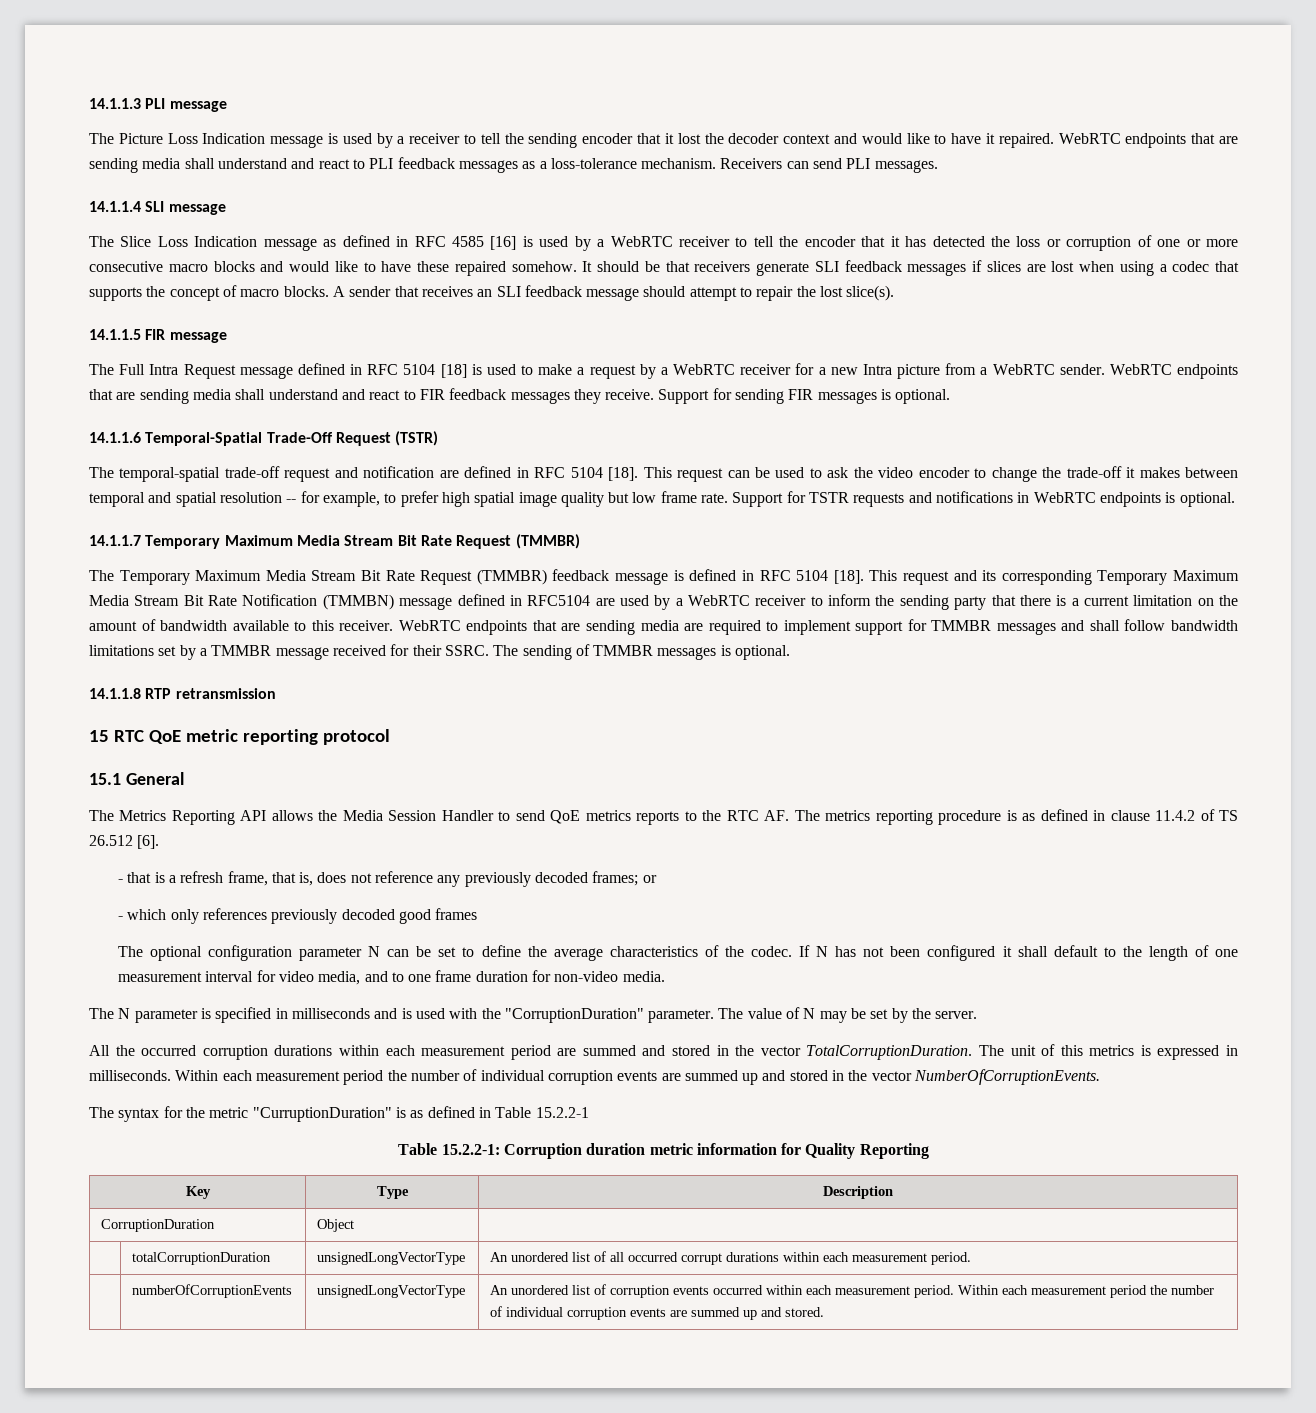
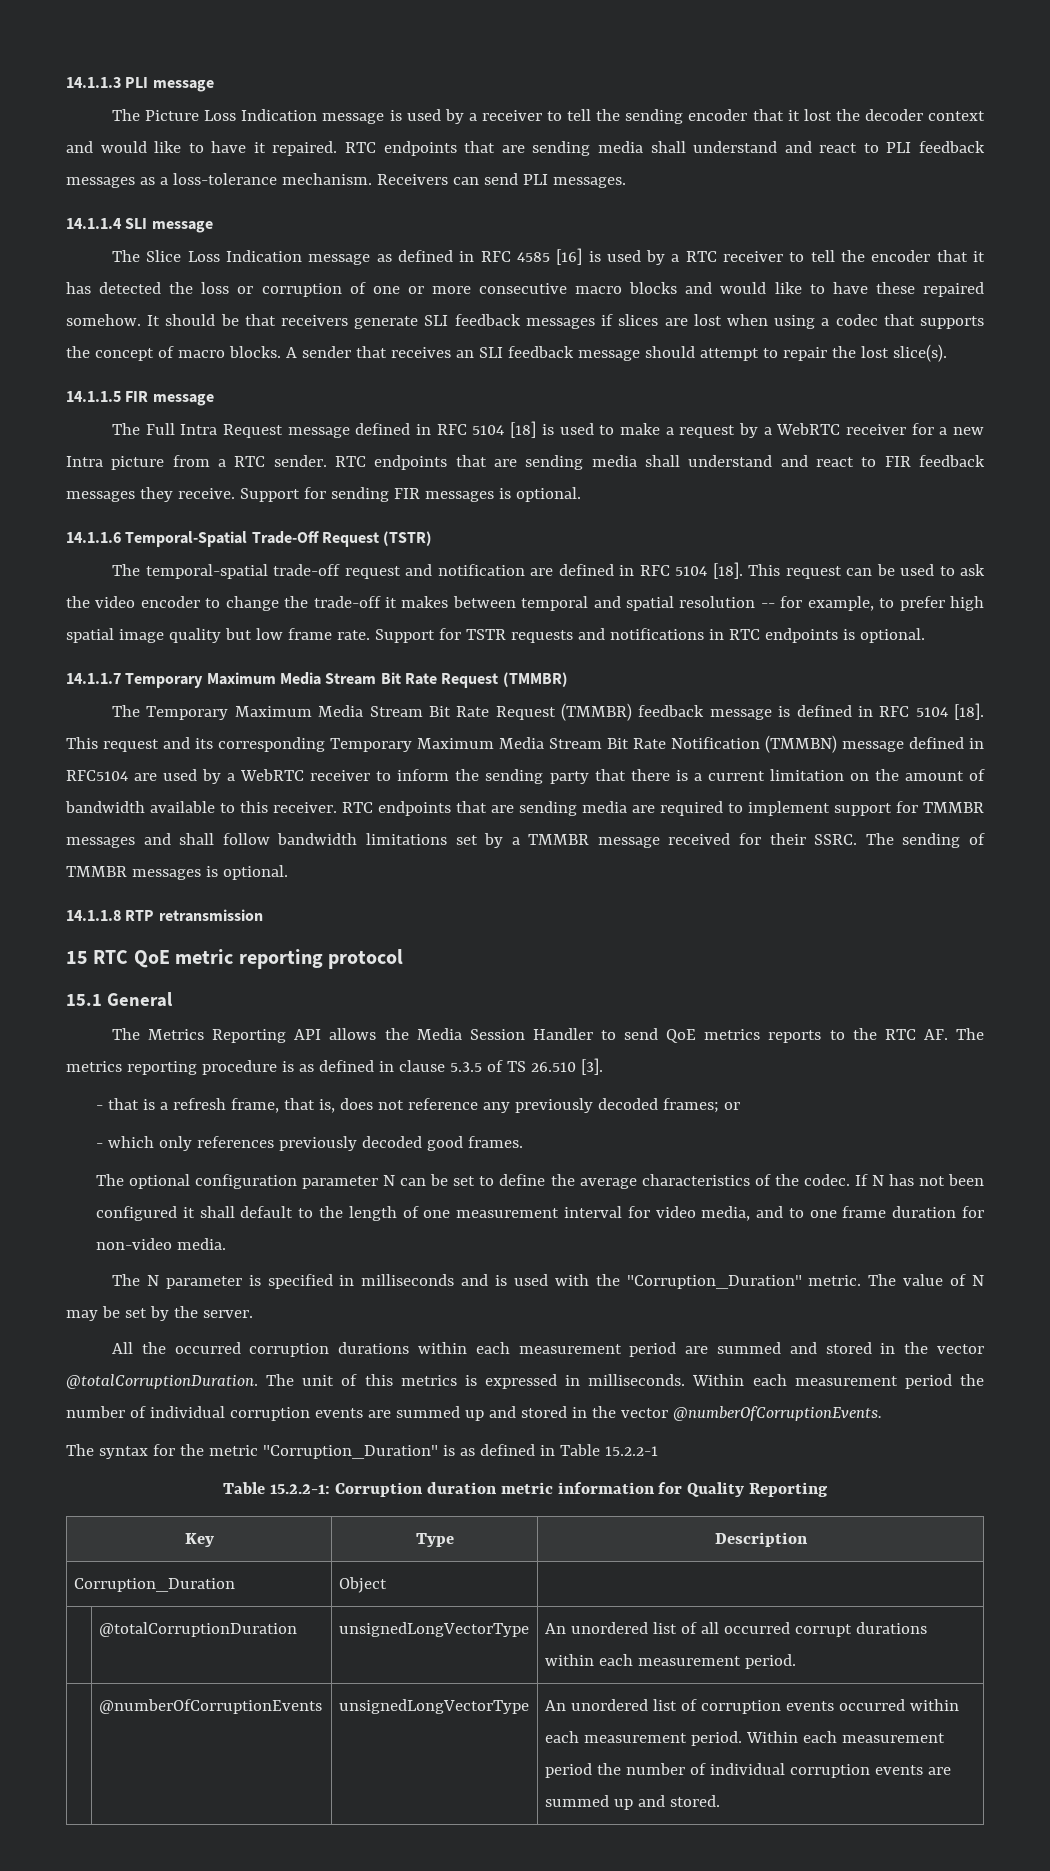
[1058,133,1121,144] WebRTC -> [345,142,377,153] RTC
[610,236,673,247] WebRTC -> [685,251,717,262] RTC
[992,364,1172,375] WebRTC sender. WebRTC -> [234,455,367,467] RTC sender. RTC
[1033,492,1096,503] WebRTC -> [728,629,760,640] RTC
[398,620,461,631] WebRTC -> [342,802,373,813] RTC
[1155,810,1196,821] 11.4.2 -> [449,1062,482,1072] 5.3.5
[89,835,160,849] 26.512 [6]. -> [530,1058,603,1075] 26.510 [3].
[435,908,478,920] frames -> [468,1136,524,1148] frames.
[504,1008,715,1023] "CorruptionDuration" parameter. -> [626,1275,862,1289] "Corruption_Duration" metric.
[806,1045,973,1060] TotalCorruptionDuration. -> [66,1374,258,1389] @totalCorruptionDuration.
[914,1069,1101,1085] NumberOfCorruptionEvents. -> [672,1406,882,1421] @numberOfCorruptionEvents.
[252,1107,392,1122] "CurruptionDuration" -> [262,1445,438,1459] "Corruption_Duration"
[100,1219,215,1232] CorruptionDuration -> [73,1578,235,1592] Corruption_Duration
[131,1252,271,1265] totalCorruptionDuration -> [98,1622,297,1637] @totalCorruptionDuration
[131,1284,292,1298] numberOfCorruptionEvents -> [98,1699,322,1714] @numberOfCorruptionEvents

